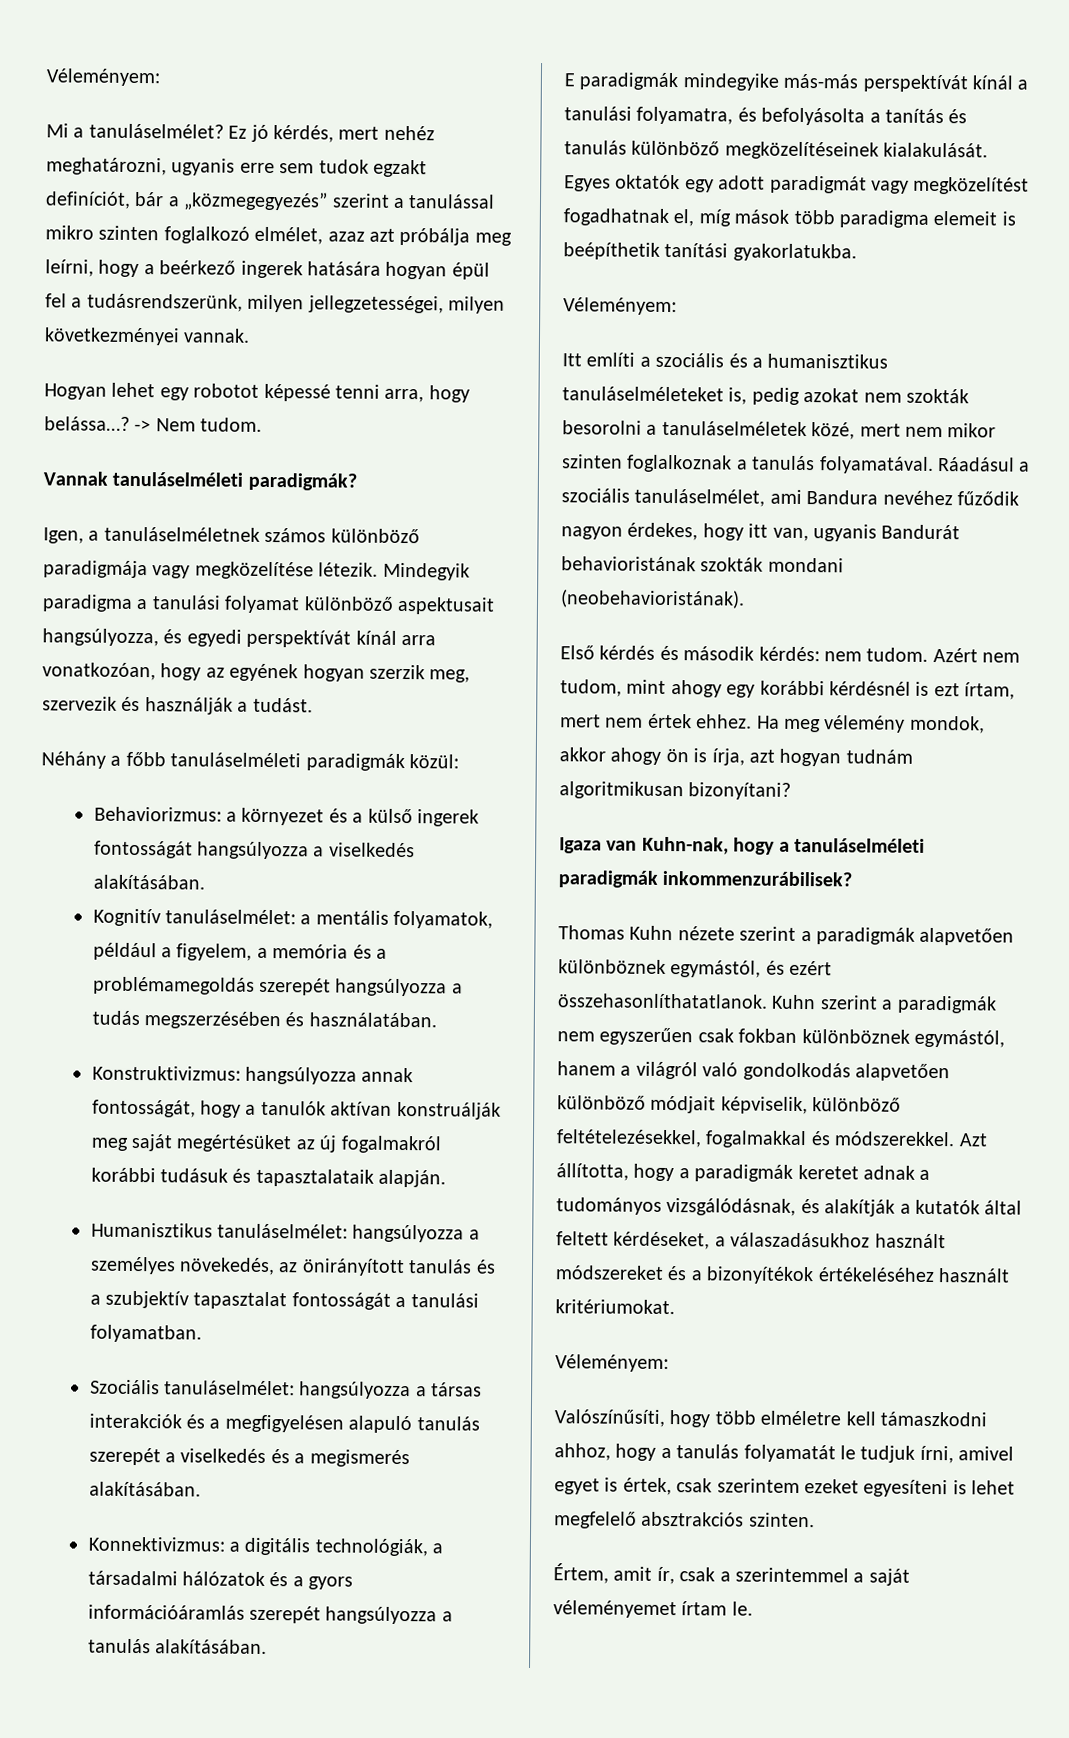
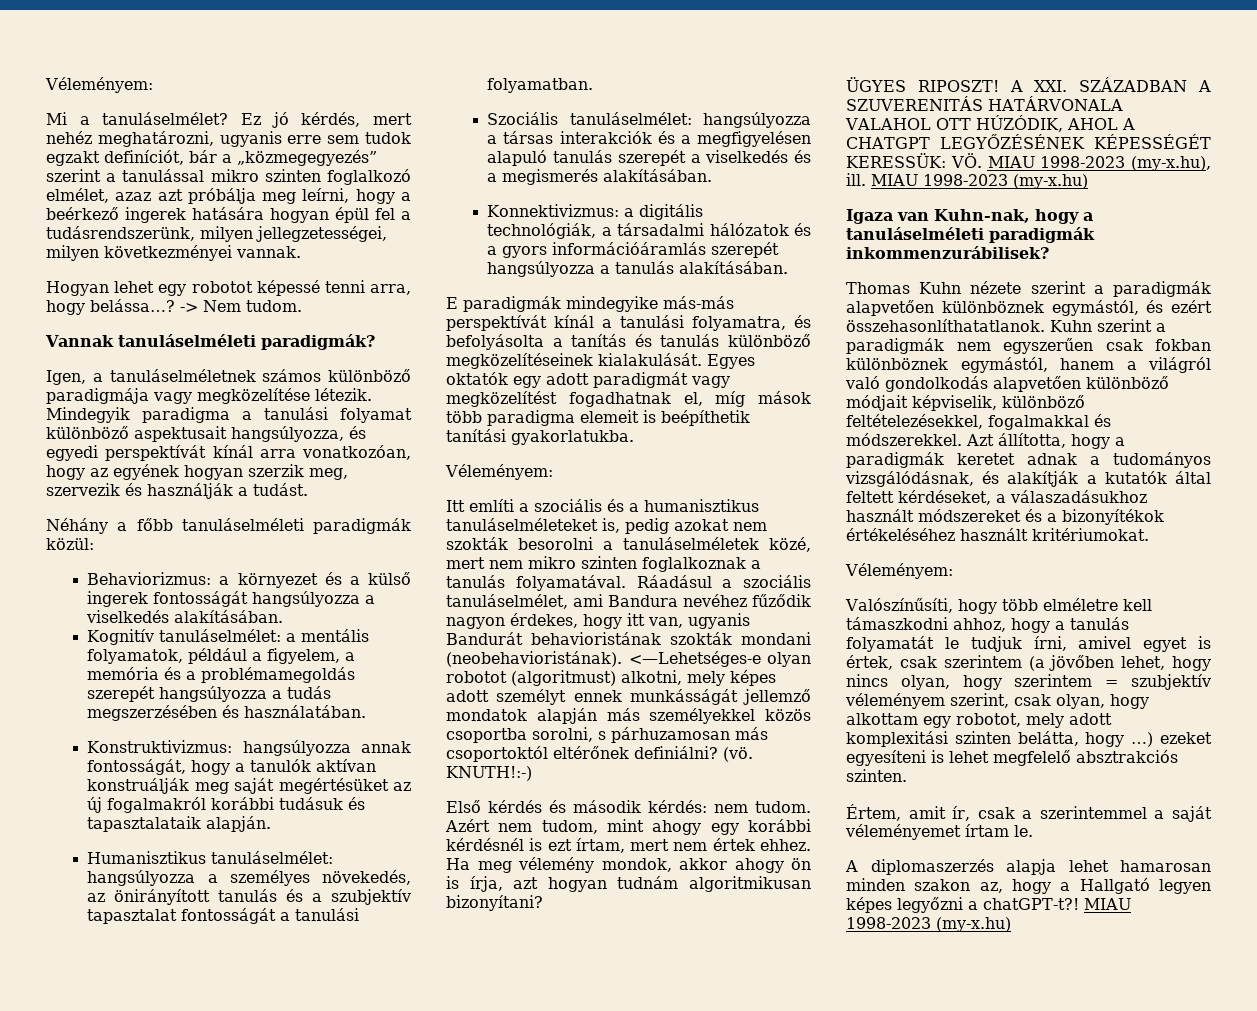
[947,423,997,438] mikor -> [528,556,576,569] mikro
(745, 599) none -> [628,651,811,667] [446,670,776,686] [446,689,811,705] [446,708,811,724] [446,727,768,743] [446,746,753,762] [446,766,532,781] <—Lehetséges-e olyan robotot (algoritmust) alkotni, mely képes adott személyt ennek munkásságát jellemző mondatok alapján más személyekkel közös csoportba sorolni, s párhuzamosan más csoportoktól eltérőnek definiálni? (vö. KNUTH!:-)
(792, 791) none -> [846,77,1211,92] [846,96,1123,111] [845,115,1135,132] [846,134,1211,149] [846,153,1211,171] [846,173,1088,189] // ÜGYES RIPOSZT! A XXI. SZÁZADBAN A SZUVERENITÁS HATÁRVONALA VALAHOL OTT HÚZÓDIK, AHOL A CHATGPT LEGYŐZÉSÉNEK KÉPESSÉGÉT KERESSÜK: VÖ. MIAU 1998-2023 (my-x.hu), ill. MIAU 1998-2023 (my-x.hu)
(800, 1486) none -> [1028,655,1211,671] [846,674,1211,690] [845,693,1149,709] [846,713,1112,728] [846,731,1154,747] (a jövőben lehet, hogy nincs olyan, hogy szerintem = szubjektív véleményem szerint, csak olyan, hogy alkottam egy robotot, mely adott komplexitási szinten belátta, hogy …)
(753, 1608) none -> [845,859,1211,875] [846,878,1211,894] [846,897,1131,913] [846,917,1011,932] // A diplomaszerzés alapja lehet hamarosan minden szakon az, hogy a Hallgató legyen képes legyőzni a chatGPT-t?! MIAU 1998-2023 (my-x.hu)

